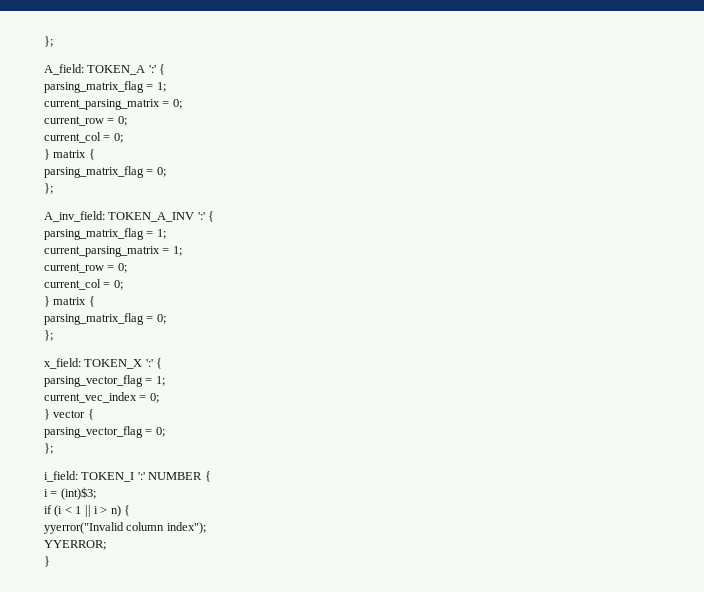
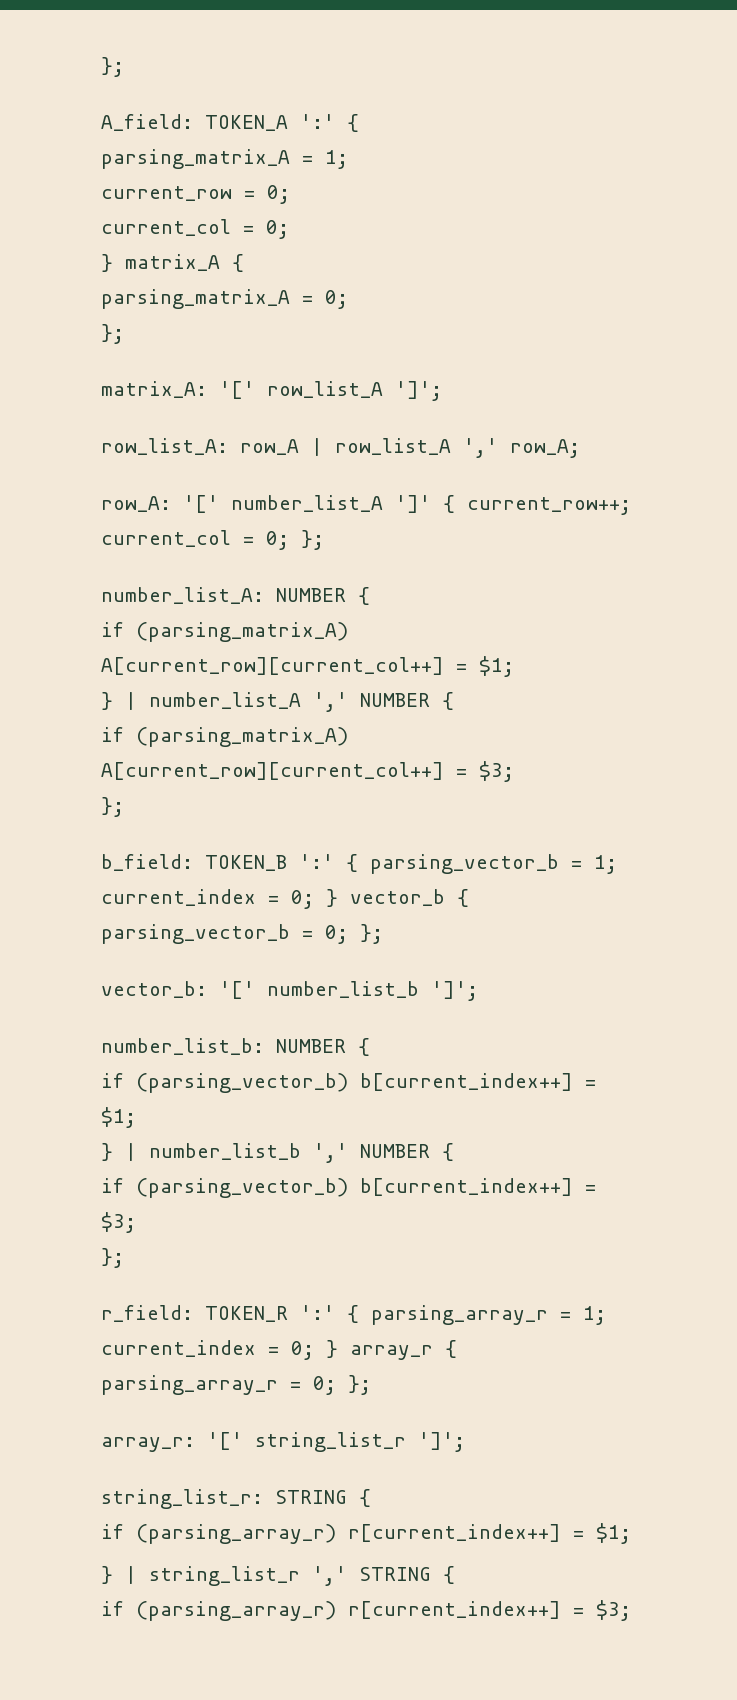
[44,81,166,93] [44,99,182,110] [44,116,127,126] [44,132,123,143] [44,149,95,160] [44,166,166,178] [44,183,53,194] [44,211,215,222] [44,228,166,240] [44,246,160,257] parsing_matrix_flag = 1; // current_parsing_matrix = 0; // current_row = 0; // current_col = 0; // } matrix { // parsing_matrix_flag = 0; // }; // A_inv_field: TOKEN_A_INV ':' { // parsing_matrix_flag = 1; // current_parsing_matrix -> [101,149,290,169] parsing_matrix_A
[53,296,95,307] [44,313,166,325] [44,330,53,341] [44,358,163,369] [44,375,165,387] [44,392,159,403] [44,409,94,420] [44,426,165,438] [44,443,53,454] [44,471,211,482] [44,487,96,500] [44,505,130,517] [44,522,206,534] [44,540,106,550] [44,556,50,567] matrix { // parsing_matrix_flag = 0; // }; // x_field: TOKEN_X ':' { // parsing_vector_flag = 1; // current_vec_index = 0; // } vector { // parsing_vector_flag = 0; // }; // i_field: TOKEN_I ':' NUMBER { // i = (int)$3; // if (i < 1 || i > n) { // yyerror("Invalid column index"); // YYERROR; // } -> [125,254,244,272] [101,289,348,309] [101,324,124,344] [101,381,442,401] [101,438,580,458] [101,495,631,515] [101,530,324,550] [101,587,370,605] [101,622,348,642] [101,656,514,677] [101,692,454,712] [101,727,348,747] [101,761,514,782] [101,797,124,817] [101,854,617,874] [101,889,469,909] [101,924,383,944] [101,981,478,1001] [101,1038,370,1056] [101,1073,596,1093] [101,1107,136,1128] [101,1143,454,1163] [101,1178,596,1198] [101,1212,136,1233] [101,1248,124,1268] [101,1305,606,1325] [101,1340,457,1360] [101,1375,371,1395] [101,1432,465,1452] [101,1489,371,1509] [101,1523,631,1544] [101,1566,455,1586] [101,1600,631,1621] matrix_A { // parsing_matrix_A = 0; // }; // matrix_A: '[' row_list_A ']'; // row_list_A: row_A | row_list_A ',' row_A; // row_A: '[' number_list_A ']' { current_row++; current_col = 0; }; // number_list_A: NUMBER { // if (parsing_matrix_A) A[current_row][current_col++] = $1; // } | number_list_A ',' NUMBER { // if (parsing_matrix_A) A[current_row][current_col++] = $3; // }; // b_field: TOKEN_B ':' { parsing_vector_b = 1; current_index = 0; } vector_b { parsing_vector_b = 0; }; // vector_b: '[' number_list_b ']'; // number_list_b: NUMBER { // if (parsing_vector_b) b[current_index++] = $1; // } | number_list_b ',' NUMBER { // if (parsing_vector_b) b[current_index++] = $3; // }; // r_field: TOKEN_R ':' { parsing_array_r = 1; current_index = 0; } array_r { parsing_array_r = 0; }; // array_r: '[' string_list_r ']'; // string_list_r: STRING { // if (parsing_array_r) r[current_index++] = $1; // } | string_list_r ',' STRING { // if (parsing_array_r) r[current_index++] = $3;

